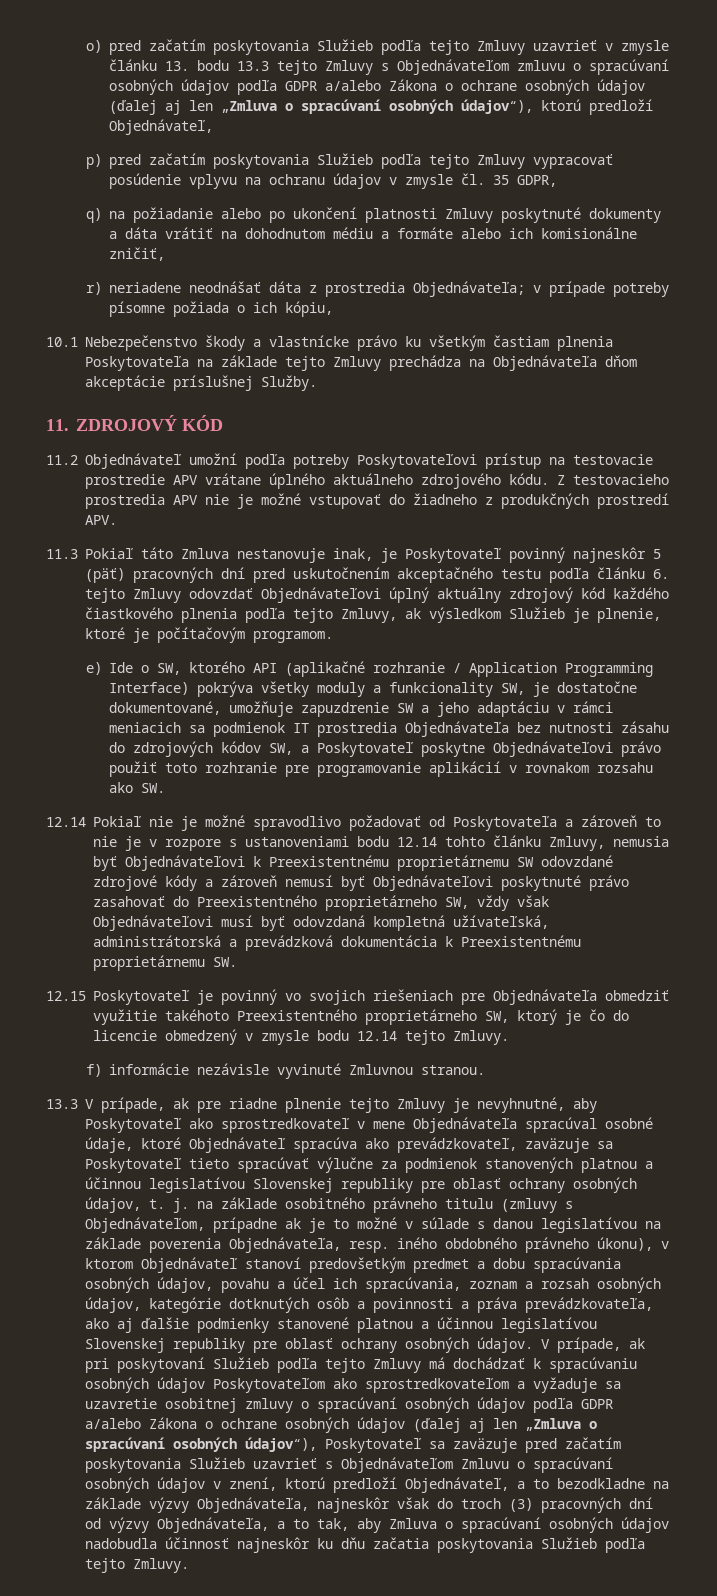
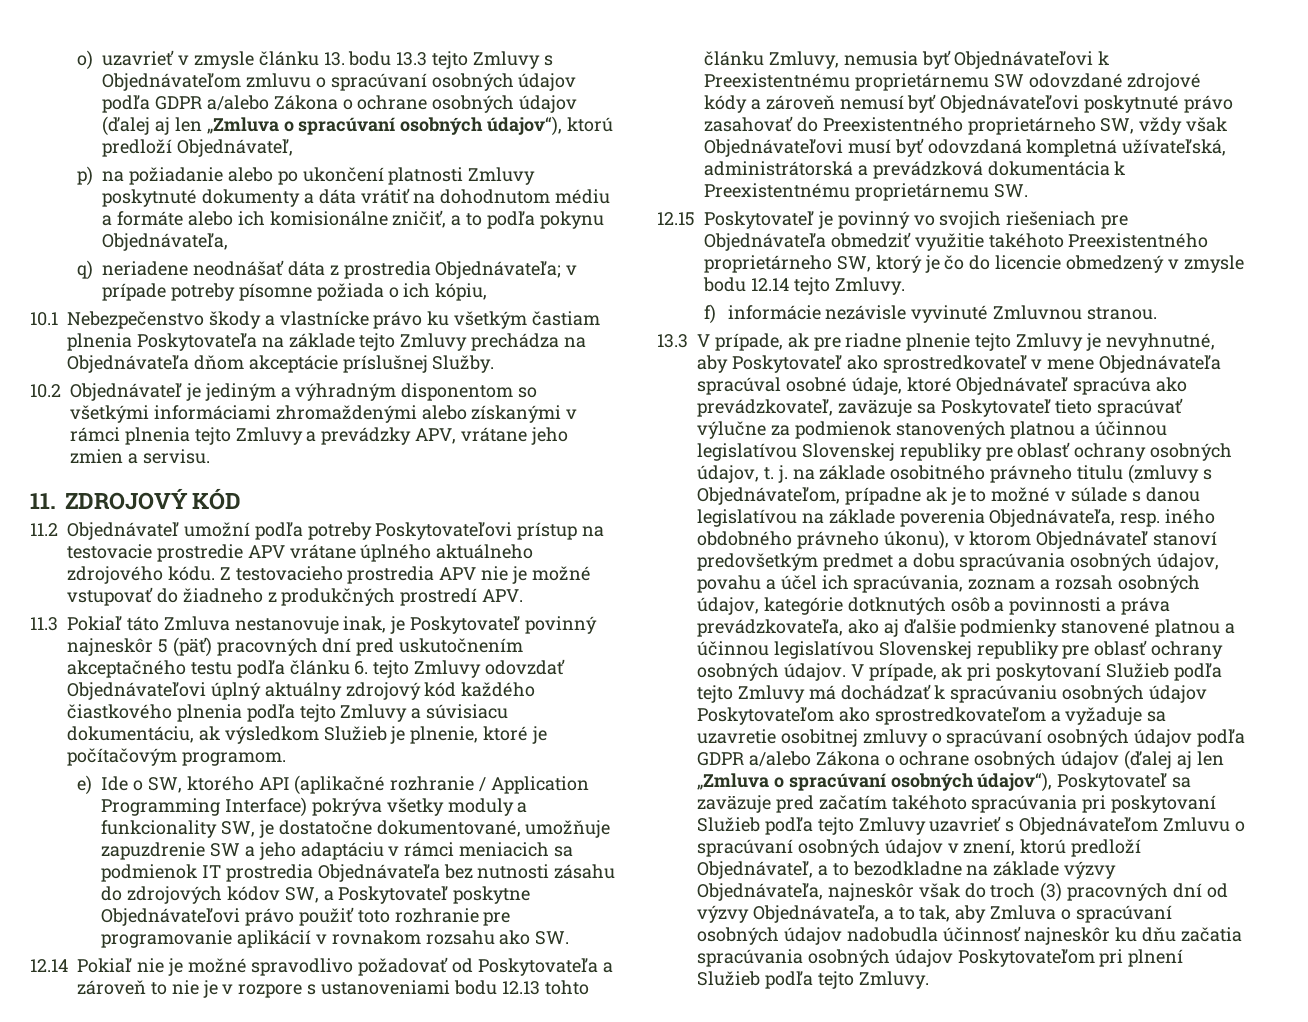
[109,39,526,55] pred začatím poskytovania Služieb podľa tejto Zmluvy -> (94, 60) none
[109,153,614,169] [109,173,558,189] [86,208,103,223] pred začatím poskytovania Služieb podľa tejto Zmluvy vypracovať posúdenie vplyvu na ochranu údajov v zmysle čl. 35 GDPR, // q) -> (94, 176) none
[86,282,103,295] // r) -> [451,211,604,229] [102,233,229,251] [77,260,94,280] a to podľa pokynu Objednávateľa, // q)
(317, 383) none -> [30,383,538,401] [70,405,578,423] [70,427,568,445] [70,449,210,464] // 10.2 Objednávateľ je jediným a výhradným disponentom so všetkými informáciami zhromaždenými alebo získanými v rámci plnenia tejto Zmluvy a prevádzky APV, vrátane jeho zmien a servisu.
[341,608,397,623] Zmluvy, -> [340,704,509,722] [67,726,194,743] Zmluvy a súvisiacu dokumentáciu,
[397,837,437,847] 12.14 -> [501,981,540,995] 12.13
[85,1457,245,1473] poskytovania Služieb -> [891,795,1217,813] [697,817,926,835] takéhoto spracúvania pri poskytovaní Služieb podľa tejto Zmluvy
[437,1538,533,1553] poskytovania -> [697,949,1184,967] spracúvania osobných údajov Poskytovateľom pri plnení

